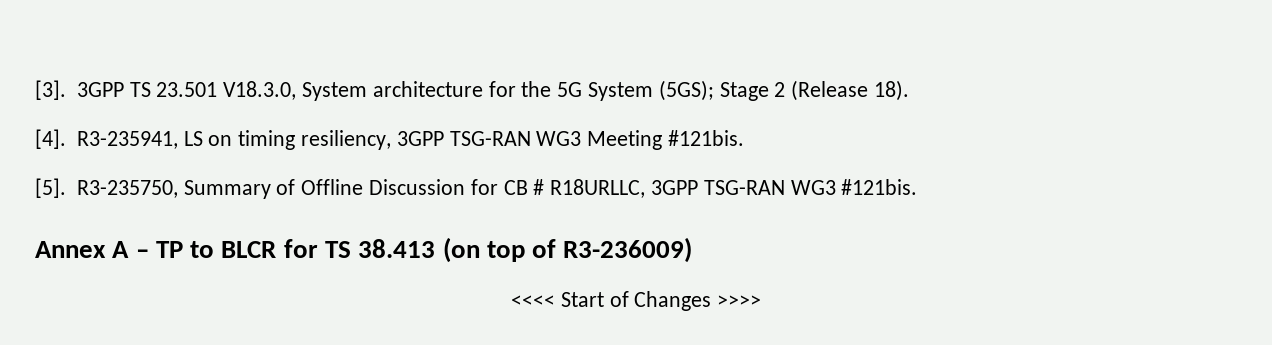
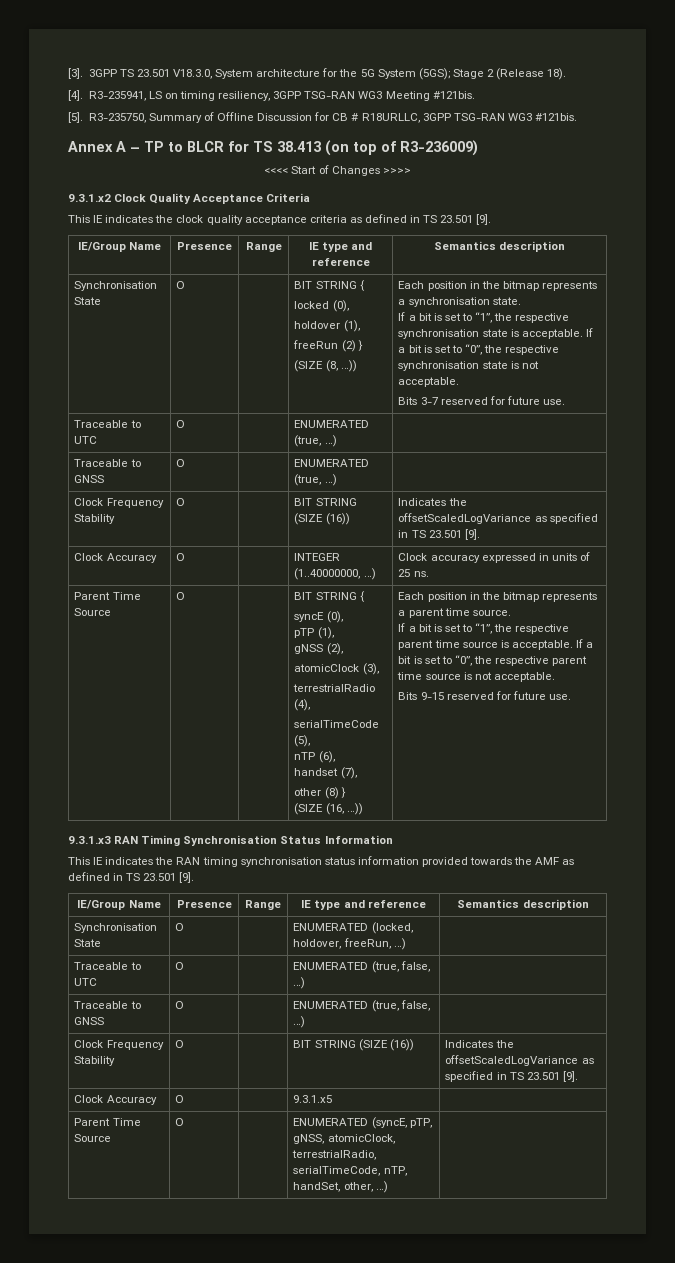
(762, 301) none -> [68,193,311,204] [68,214,492,225] [77,242,162,252] [177,242,232,250] [245,242,282,252] [308,242,373,252] [311,258,370,266] [433,241,566,252] [74,281,158,291] [74,297,102,305] [176,281,186,289] [294,280,365,291] [294,300,349,312] [294,320,360,332] [293,340,363,352] [294,360,357,372] [398,281,597,291] [398,297,521,307] [398,312,570,323] [398,328,593,339] [398,344,560,355] [398,361,539,371] [398,377,460,387] [398,396,565,405] [74,420,141,428] [74,436,98,444] [176,420,186,428] [294,420,370,428] [294,435,337,447] [74,459,141,467] [74,475,105,483] [176,459,186,467] [294,459,370,467] [294,474,337,486] [74,498,164,508] [74,514,116,524] [176,498,186,506] [294,498,357,506] [294,513,350,525] [398,498,467,506] [398,513,598,524] [398,529,480,540] [74,553,157,563] [176,553,186,561] [294,553,341,561] [294,568,376,580] [398,552,590,563] [398,569,429,577] [74,592,141,600] [74,608,112,616] [176,592,186,600] [294,591,365,602] [294,611,343,623] [294,627,334,639] [294,643,343,655] [294,663,379,675] [293,684,376,692] [294,699,311,711] [294,720,380,728] [294,735,311,747] [294,751,335,763] [294,767,357,779] [294,787,346,799] [294,803,363,815] [398,592,597,602] [398,608,511,618] [398,623,570,634] [398,639,594,650] [398,655,588,666] [397,672,555,682] [398,691,571,700] [68,835,393,846] [68,856,575,867] [68,872,195,883] [77,900,161,910] [176,900,232,908] [245,900,281,910] [301,900,426,910] [457,899,589,910] [74,923,158,933] [74,939,102,947] [175,923,185,931] [293,922,413,934] [293,938,406,950] [74,962,141,970] [74,978,98,986] [175,962,185,970] [293,961,430,973] [293,977,306,989] [74,1001,141,1009] [74,1017,105,1025] [175,1001,185,1009] [293,1000,430,1012] [293,1016,306,1028] [74,1040,164,1050] [74,1056,116,1066] [175,1040,185,1048] [293,1039,414,1051] [445,1040,514,1048] [445,1055,594,1066] [445,1071,578,1082] [74,1095,157,1105] [175,1095,185,1103] [293,1095,333,1103] [74,1118,141,1126] [74,1134,112,1142] [175,1118,185,1126] [293,1117,432,1129] [293,1134,395,1144] [292,1150,377,1160] [293,1166,407,1176] [293,1181,388,1193] // 9.3.1.x2 Clock Quality Acceptance Criteria // This IE indicates the clock quality acceptance criteria as defined in TS 23.501 [9]. // IE/Group Name | Presence | Range | IE type and reference | Semantics description // Synchronisation State | O | | BIT STRING { // locked (0), // holdover (1), // freeRun (2) } // (SIZE (8, …)) | Each position in the bitmap represents a synchronisation state. // If a bit is set to “1”, the respective synchronisation state is acceptable. If a bit is set to “0”, the respective synchronisation state is not acceptable. // Bits 3-7 reserved for future use. // Traceable to UTC | O | | ENUMERATED (true, …) | // Traceable to GNSS | O | | ENUMERATED (true, …) | // Clock Frequency Stability | O | | BIT STRING (SIZE (16)) | Indicates the offsetScaledLogVariance as specified in TS 23.501 [9]. // Clock Accuracy | O | | INTEGER (1..40000000, …) | Clock accuracy expressed in units of 25 ns. // Parent Time Source | O | | BIT STRING { // syncE (0), // pTP (1), // gNSS (2), // atomicClock (3), // terrestrialRadio (4), // serialTimeCode (5), // nTP (6), // handset (7), // other (8) } // (SIZE (16, …)) | Each position in the bitmap represents a parent time source. // If a bit is set to “1”, the respective parent time source is acceptable. If a bit is set to “0”, the respective parent time source is not acceptable. // Bits 9-15 reserved for future use. // 9.3.1.x3 RAN Timing Synchronisation Status Information // This IE indicates the RAN timing synchronisation status information provided towards the AMF as defined in TS 23.501 [9]. // IE/Group Name | Presence | Range | IE type and reference | Semantics description // Synchronisation State | O | | ENUMERATED (locked, holdover, freeRun, …) | // Traceable to UTC | O | | ENUMERATED (true, false, …) | // Traceable to GNSS | O | | ENUMERATED (true, false, …) | // Clock Frequency Stability | O | | BIT STRING (SIZE (16)) | Indicates the offsetScaledLogVariance as specified in TS 23.501 [9]. // Clock Accuracy | O | | 9.3.1.x5 | // Parent Time Source | O | | ENUMERATED (syncE, pTP, gNSS, atomicClock, terrestrialRadio, serialTimeCode, nTP, handSet, other, …) |

